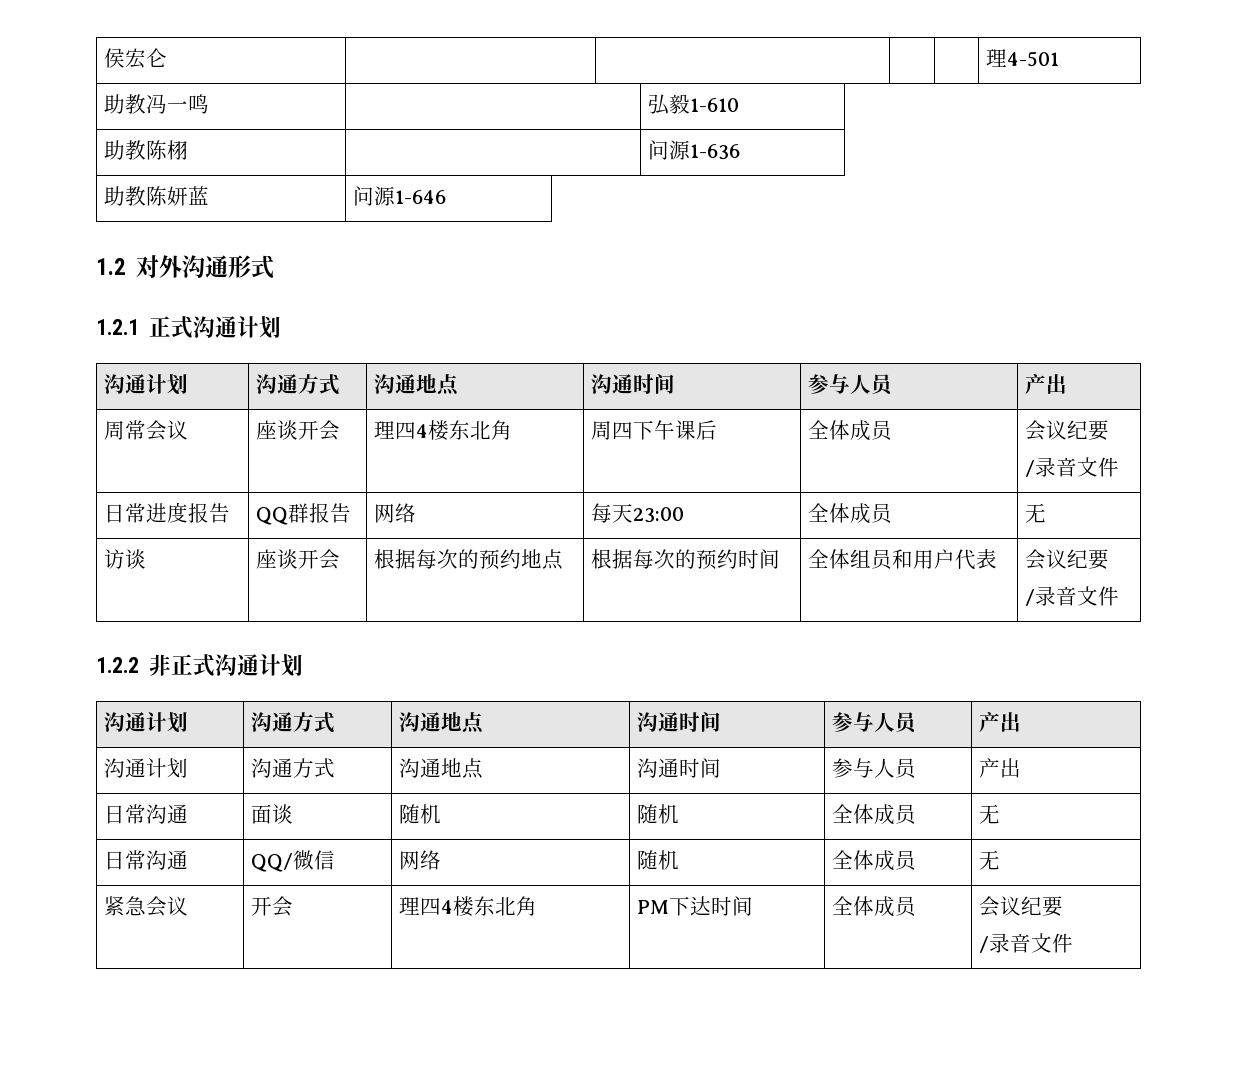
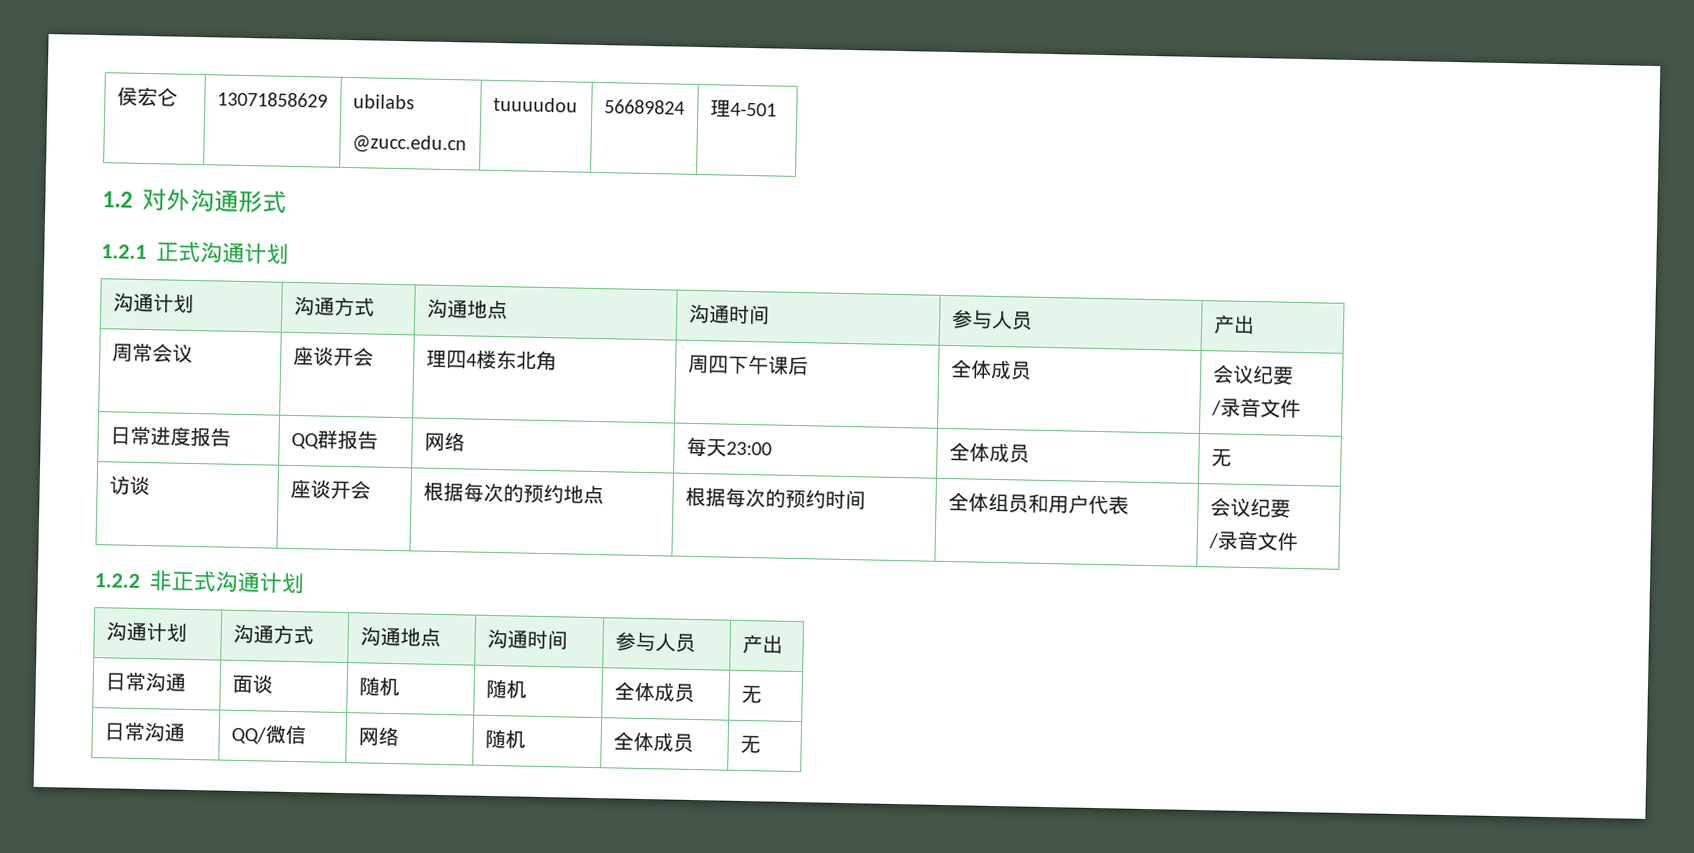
[986,49,1060,67] [104,94,210,114] [648,94,740,115] [104,140,189,160] [648,140,741,160] [104,186,210,206] [353,186,447,206] | | | | 理4-501 // 助教冯一鸣 | | 弘毅1-610 // 助教陈栩 | | 问源1-636 // 助教陈妍蓝 | 问源1-646 -> [216,91,328,108] [352,94,415,110] [351,134,467,155] [492,96,578,113] [603,99,685,115] [709,99,777,118] 13071858629 | ubilabs // @zucc.edu.cn | tuuuudou | 56689824 | 理4-501
[104,758,189,778] [251,758,336,778] [399,758,484,779] [637,758,722,778] [832,758,918,779] [979,758,1022,778] // 沟通计划 | 沟通方式 | 沟通地点 | 沟通时间 | 参与人员 | 产出 -> (783, 644) none
[104,896,189,917] [251,896,294,917] [399,896,538,917] [637,896,754,916] [832,896,918,917] [979,896,1064,917] [979,933,1074,953] // 紧急会议 | 开会 | 理四4楼东北角 | PM下达时间 | 全体成员 | 会议纪要 // /录音文件 -> (761, 744) none

